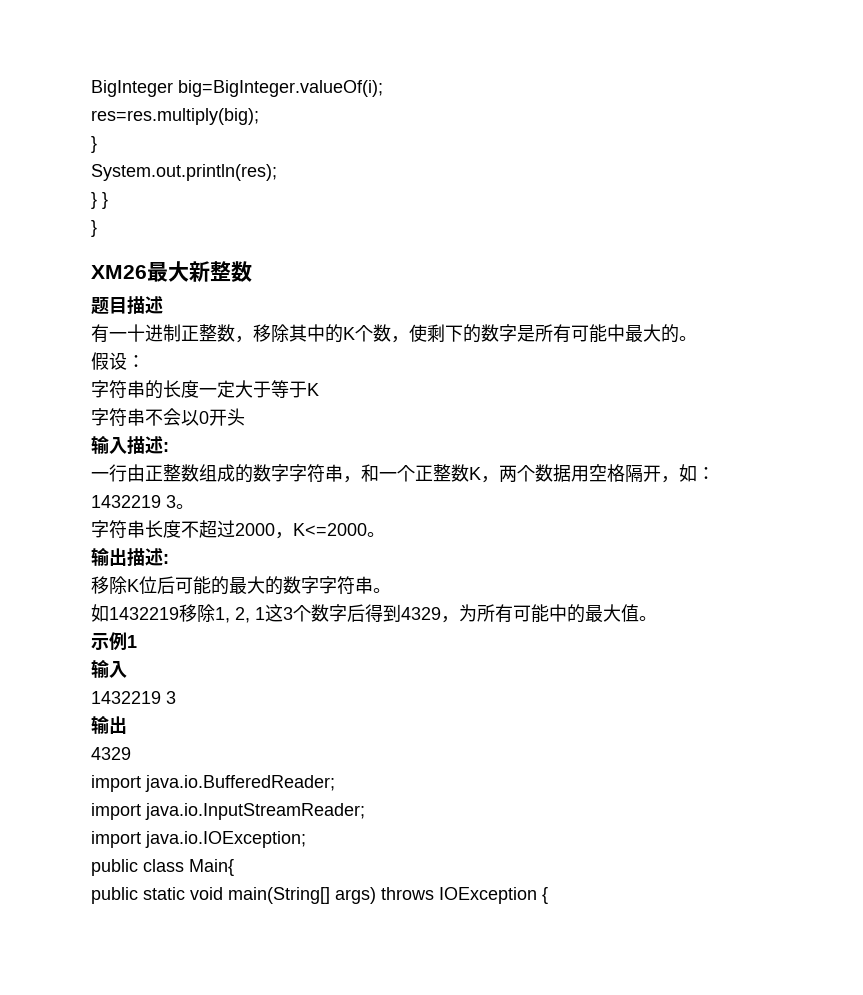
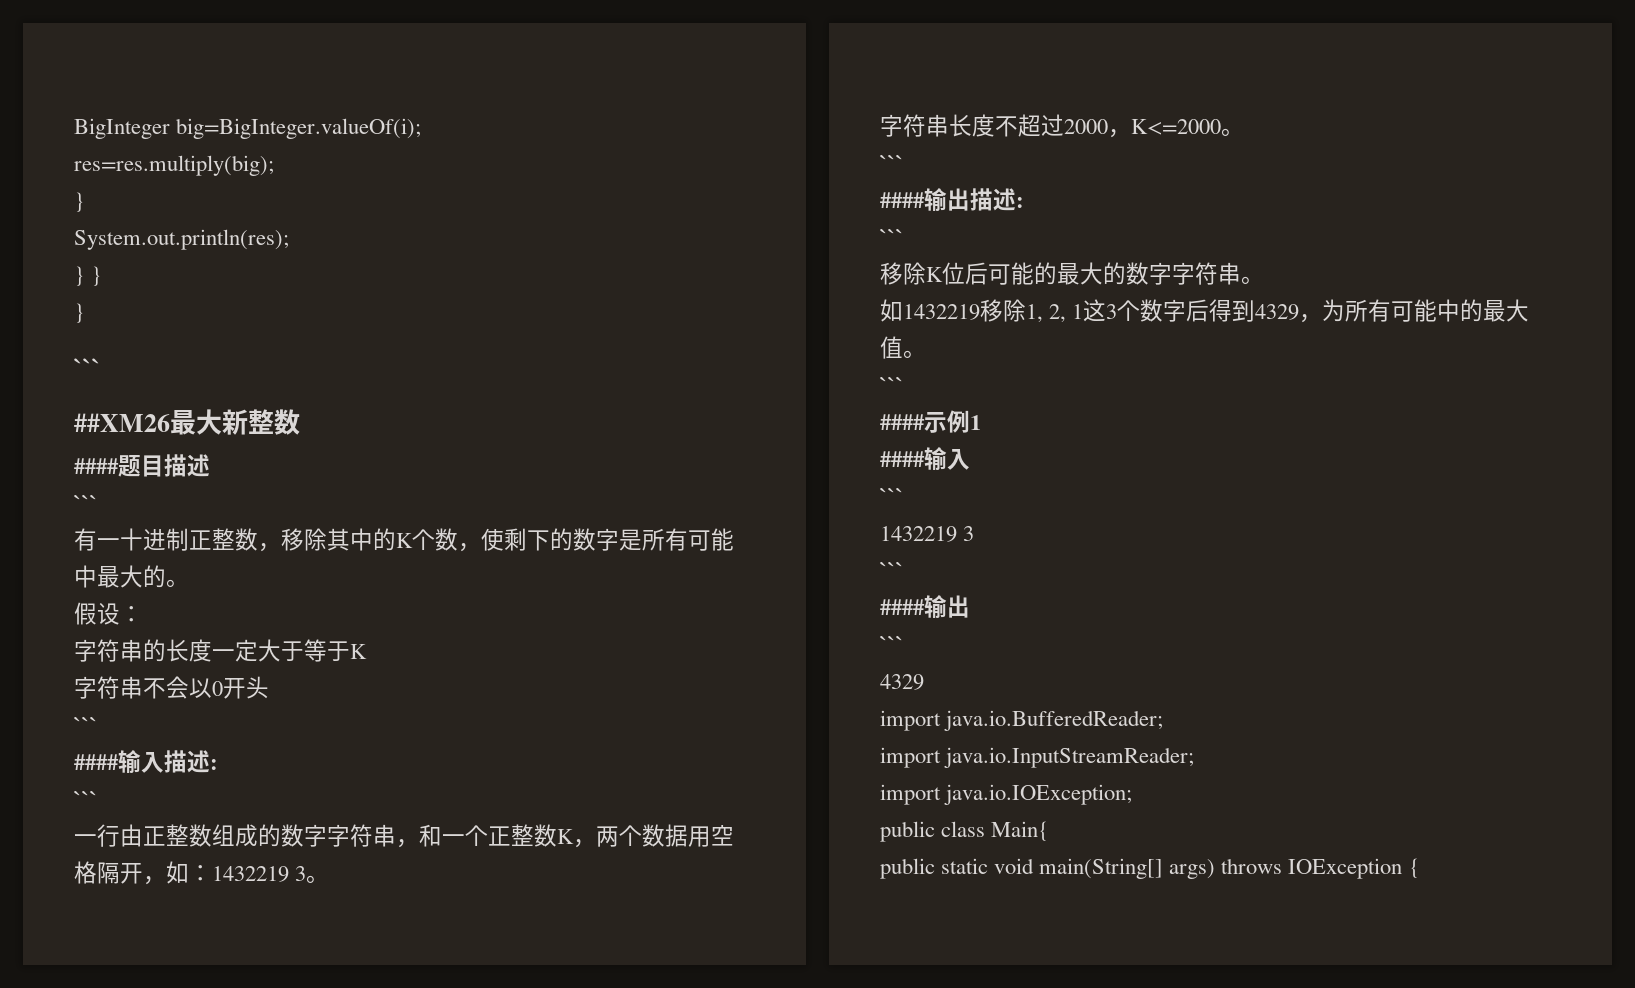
[91,265,147,279] XM26 -> [74,358,101,377] [74,413,170,432] ``` // ##XM26
(252, 271) none -> [74,458,119,474] ####
(163, 305) none -> [74,494,98,511] // ```
(245, 417) none -> [74,716,98,733] [74,754,119,770] ``` // ####
(169, 447) none -> [74,790,98,807] // ```
(385, 534) none -> [880,154,904,171] [880,192,925,208] ``` // ####
(169, 559) none -> [880,228,904,245] // ```
(657, 618) none -> [880,376,904,393] [880,414,925,430] ``` // ####
[91,659,127,678] 输入 -> [880,447,970,470] [880,487,904,504] ####输入 // ```
[91,715,127,734] 输出 -> [880,561,904,578] [880,595,970,618] [880,635,904,652] ``` // ####输出 // ```

